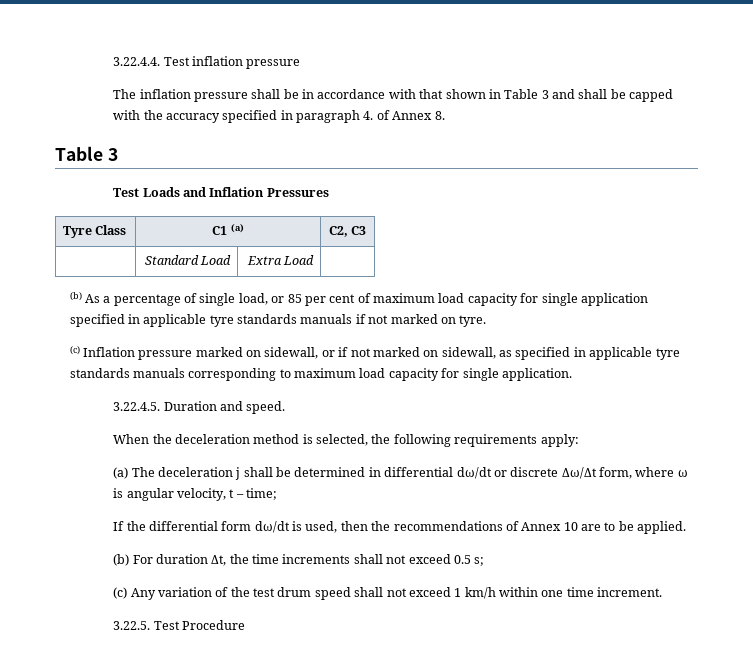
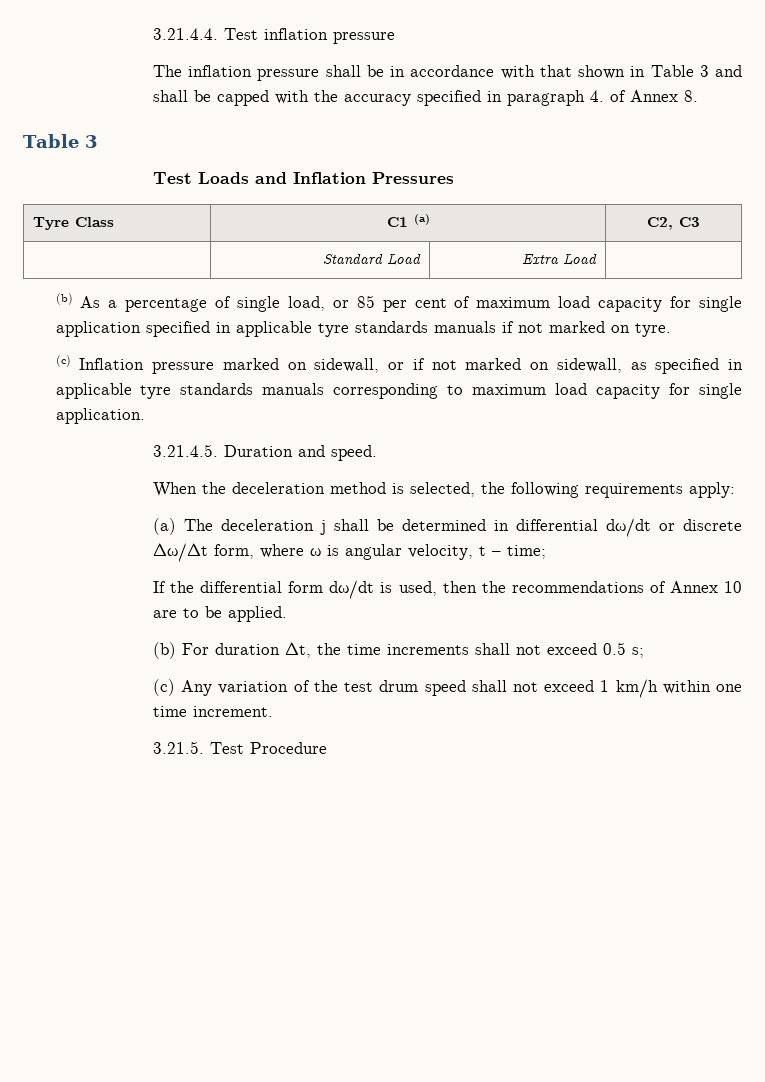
[113,57,161,66] 3.22.4.4. -> [152,28,218,40] 3.21.4.4.
[113,402,161,411] 3.22.4.5. -> [152,444,218,457] 3.21.4.5.
[113,621,151,630] 3.22.5. -> [152,741,204,754] 3.21.5.

